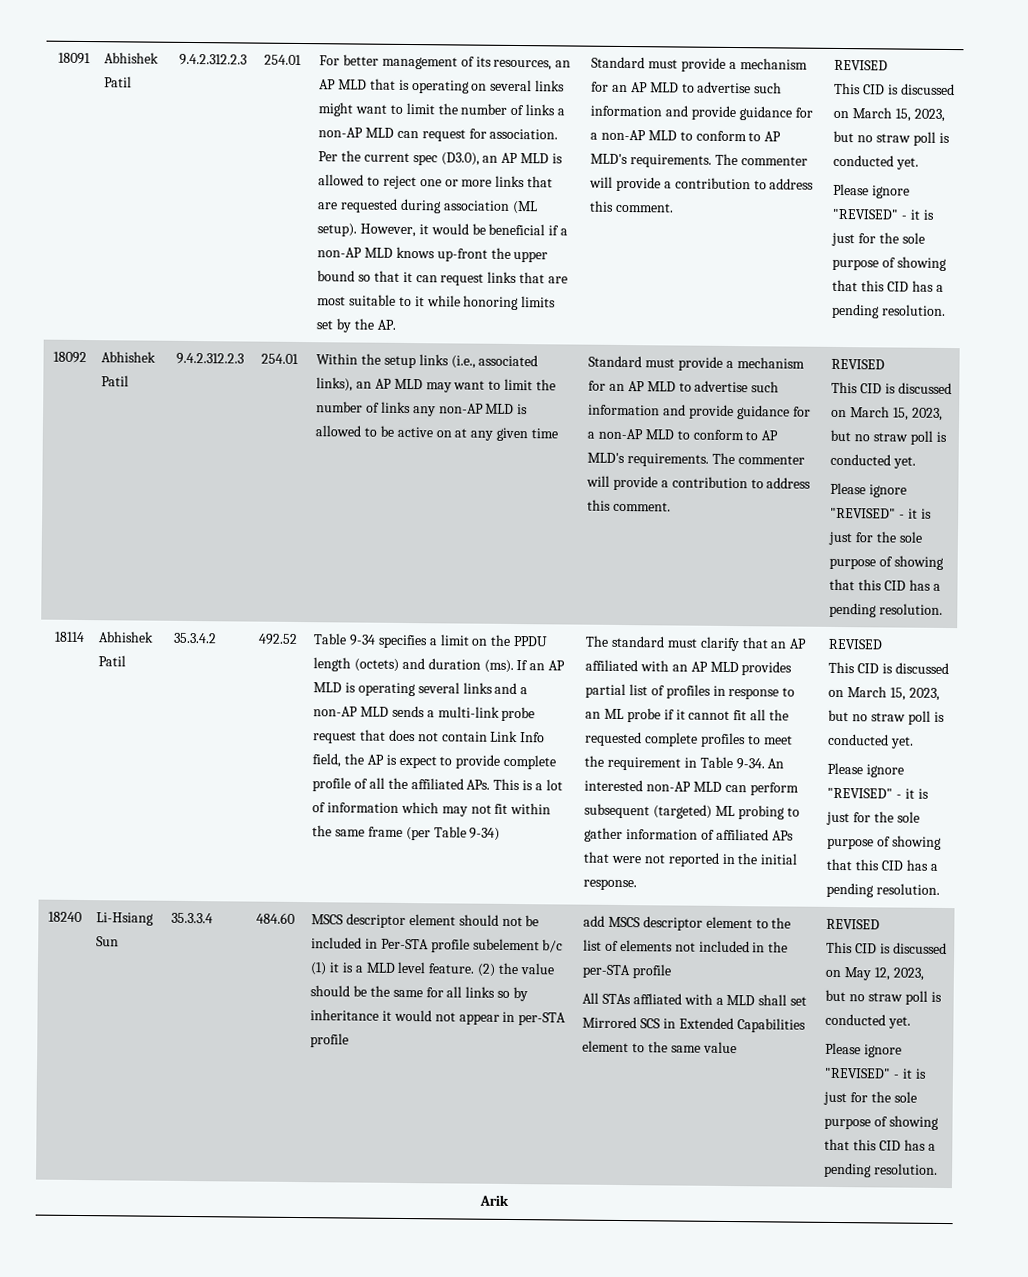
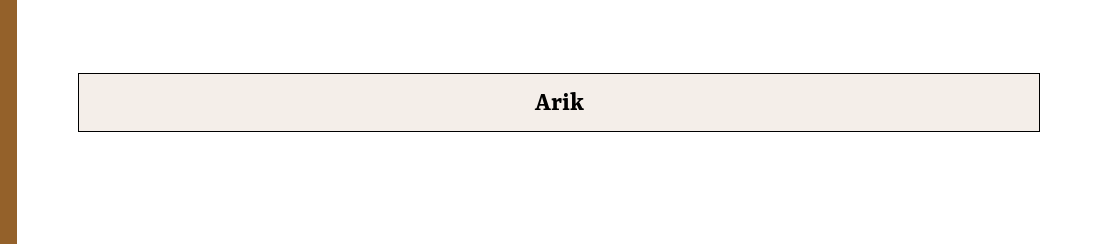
[57,52,91,65] [104,52,160,64] [104,76,133,88] [179,53,248,66] [264,54,303,66] [319,54,572,71] [319,78,565,94] [318,102,565,117] [318,127,559,142] [318,150,563,166] [318,174,553,190] [317,198,538,215] [317,223,568,238] [317,246,549,263] [317,270,568,286] [317,294,557,311] [316,318,396,333] [591,56,808,72] [591,81,783,94] [590,105,813,121] [590,129,782,142] [590,153,808,168] [589,176,815,192] [589,200,675,213] [834,59,889,71] [834,82,955,96] [833,107,945,122] [833,130,950,146] [833,154,920,170] [833,183,911,199] [832,208,934,220] [831,232,925,247] [832,256,948,271] [832,279,944,292] [831,303,947,319] [52,351,87,364] [101,351,157,363] [101,375,130,387] [176,352,245,365] [261,353,300,365] [316,353,539,369] [316,377,556,393] [316,401,529,417] [315,425,558,442] [588,355,805,371] [588,380,780,393] [588,404,811,420] [587,428,779,441] [587,452,805,467] [586,475,812,491] [587,499,672,512] [831,358,886,370] [831,381,952,395] [831,406,943,421] [830,429,947,445] [830,453,917,469] [830,482,908,498] [830,507,932,519] [828,531,923,546] [829,555,945,570] [829,578,941,591] [829,602,944,618] [53,631,85,643] [98,631,155,643] [98,655,127,667] [173,632,218,644] [258,633,299,646] [313,633,548,649] [313,657,565,673] [313,682,529,697] [313,705,536,722] [313,729,546,744] [312,753,556,770] [312,777,563,792] [312,801,552,817] [312,825,501,841] [585,635,808,652] [585,659,793,676] [585,683,796,700] [585,708,789,723] [585,731,793,748] [584,755,785,771] [584,779,799,796] [584,803,800,820] [584,827,794,843] [583,851,799,867] [583,878,638,891] [828,638,884,650] [828,661,949,675] [828,686,940,701] [828,709,945,725] [828,733,915,749] [827,762,905,778] [827,787,929,799] [826,811,920,826] [827,835,943,850] [826,858,938,871] [826,882,941,898] [47,911,82,923] [96,912,155,926] [96,936,120,947] [171,912,214,924] [256,912,296,924] [311,913,540,929] [311,937,564,953] [310,961,554,977] [310,985,528,1002] [310,1009,567,1026] [310,1033,350,1048] [583,915,792,931] [583,939,789,953] [582,964,672,979] [582,992,807,1006] [582,1016,806,1033] [582,1040,737,1054] [826,918,881,930] [826,941,947,955] [825,967,924,981] [825,989,942,1005] [825,1013,912,1029] [825,1042,903,1058] [824,1067,927,1079] [823,1091,917,1106] [824,1115,940,1130] [824,1138,936,1151] [824,1162,939,1178] 18091 | Abhishek Patil | 9.4.2.312.2.3 | 254.01 | For better management of its resources, an AP MLD that is operating on several links might want to limit the number of links a non-AP MLD can request for association. Per the current spec (D3.0), an AP MLD is allowed to reject one or more links that are requested during association (ML setup). However, it would be beneficial if a non-AP MLD knows up-front the upper bound so that it can request links that are most suitable to it while honoring limits set by the AP. | Standard must provide a mechanism for an AP MLD to advertise such information and provide guidance for a non-AP MLD to conform to AP MLD's requirements. The commenter will provide a contribution to address this comment. | REVISED // This CID is discussed on March 15, 2023, but no straw poll is conducted yet. // Please ignore "REVISED" - it is just for the sole purpose of showing that this CID has a pending resolution. // 18092 | Abhishek Patil | 9.4.2.312.2.3 | 254.01 | Within the setup links (i.e., associated links), an AP MLD may want to limit the number of links any non-AP MLD is allowed to be active on at any given time | Standard must provide a mechanism for an AP MLD to advertise such information and provide guidance for a non-AP MLD to conform to AP MLD's requirements. The commenter will provide a contribution to address this comment. | REVISED // This CID is discussed on March 15, 2023, but no straw poll is conducted yet. // Please ignore "REVISED" - it is just for the sole purpose of showing that this CID has a pending resolution. // 18114 | Abhishek Patil | 35.3.4.2 | 492.52 | Table 9-34 specifies a limit on the PPDU length (octets) and duration (ms). If an AP MLD is operating several links and a non-AP MLD sends a multi-link probe request that does not contain Link Info field, the AP is expect to provide complete profile of all the affiliated APs. This is a lot of information which may not fit within the same frame (per Table 9-34) | The standard must clarify that an AP affiliated with an AP MLD provides partial list of profiles in response to an ML probe if it cannot fit all the requested complete profiles to meet the requirement in Table 9-34. An interested non-AP MLD can perform subsequent (targeted) ML probing to gather information of affiliated APs that were not reported in the initial response. | REVISED // This CID is discussed on March 15, 2023, but no straw poll is conducted yet. // Please ignore "REVISED" - it is just for the sole purpose of showing that this CID has a pending resolution. // 18240 | Li-Hsiang Sun | 35.3.3.4 | 484.60 | MSCS descriptor element should not be included in Per-STA profile subelement b/c (1) it is a MLD level feature. (2) the value should be the same for all links so by inheritance it would not appear in per-STA profile | add MSCS descriptor element to the list of elements not included in the per-STA profile // All STAs affliated with a MLD shall set Mirrored SCS in Extended Capabilities element to the same value | REVISED // This CID is discussed on May 12, 2023, but no straw poll is conducted yet. // Please ignore "REVISED" - it is just for the sole purpose of showing that this CID has a pending resolution. // -> (533, 101) none

